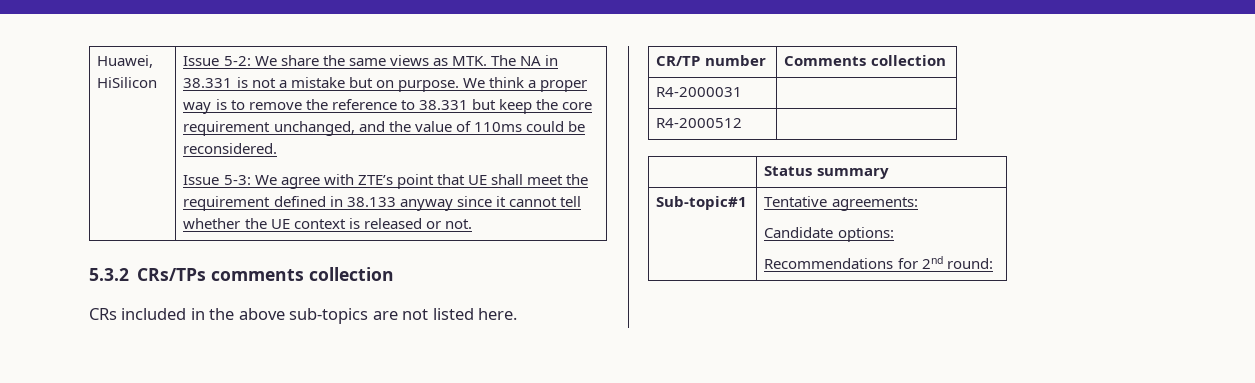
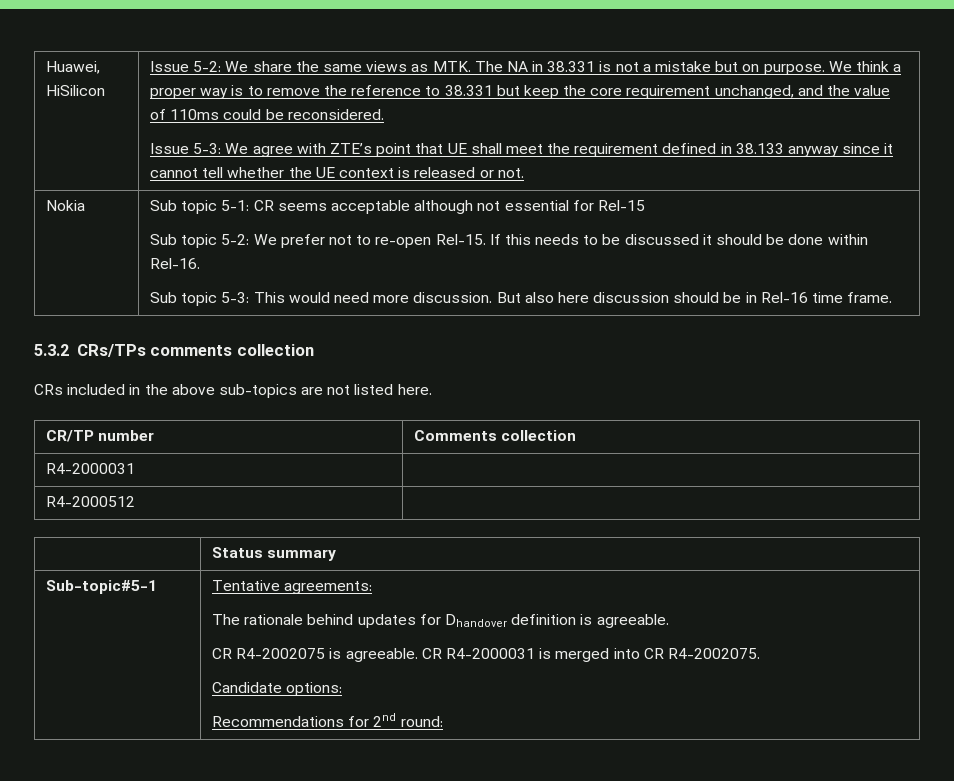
(472, 224) none -> [46,200,86,211] [150,200,645,214] [150,234,868,248] [150,258,201,269] [150,292,893,306] // Nokia | Sub topic 5-1: CR seems acceptable although not essential for Rel-15 // Sub topic 5-2: We prefer not to re-open Rel-15. If this needs to be discussed it should be done within Rel-16. // Sub topic 5-3: This would need more discussion. But also here discussion should be in Rel-16 time frame.
[656,196,748,210] Sub-topic#1 -> [46,580,158,594] Sub-topic#5-1
(918, 204) none -> [212,614,669,628] [212,648,760,662] // The rationale behind updates for Dhandover definition is agreeable. // CR R4-2002075 is agreeable. CR R4-2000031 is merged into CR R4-2002075.

